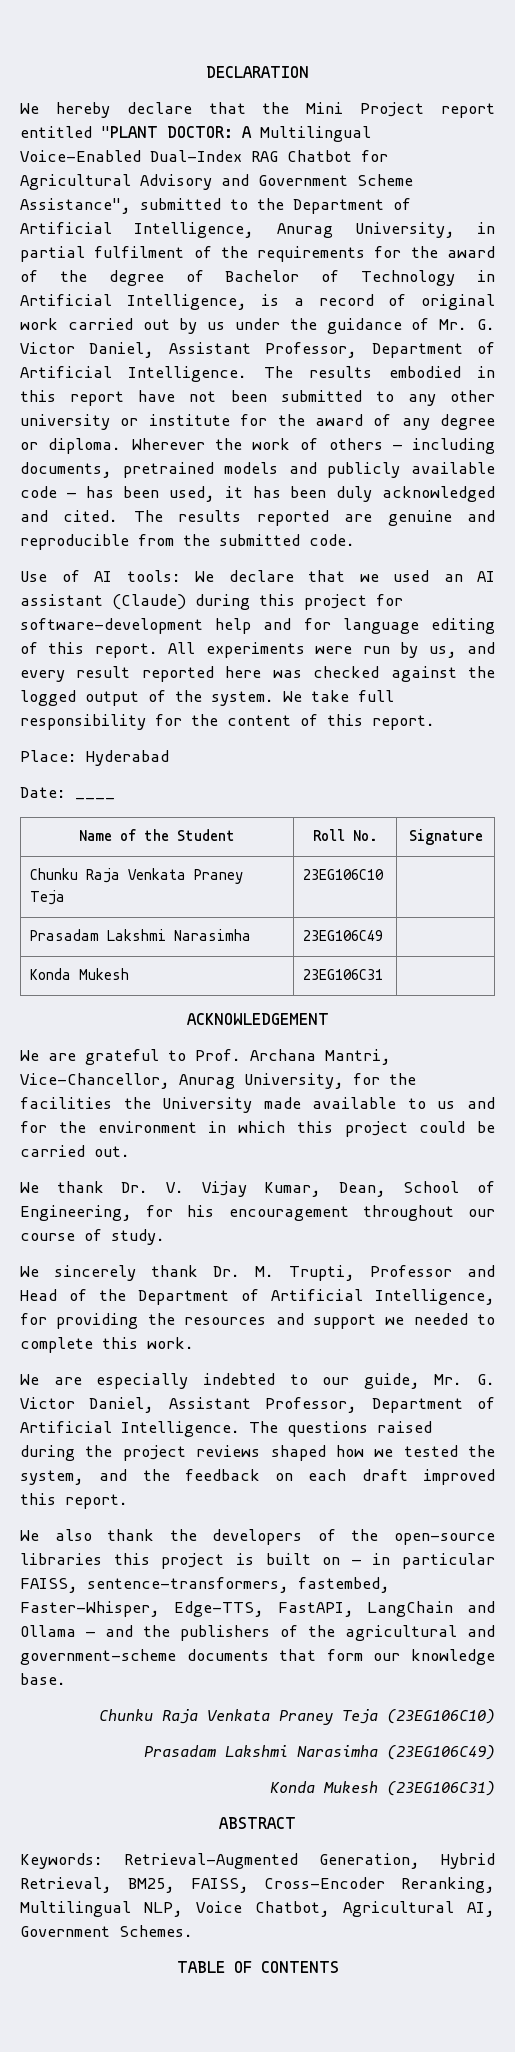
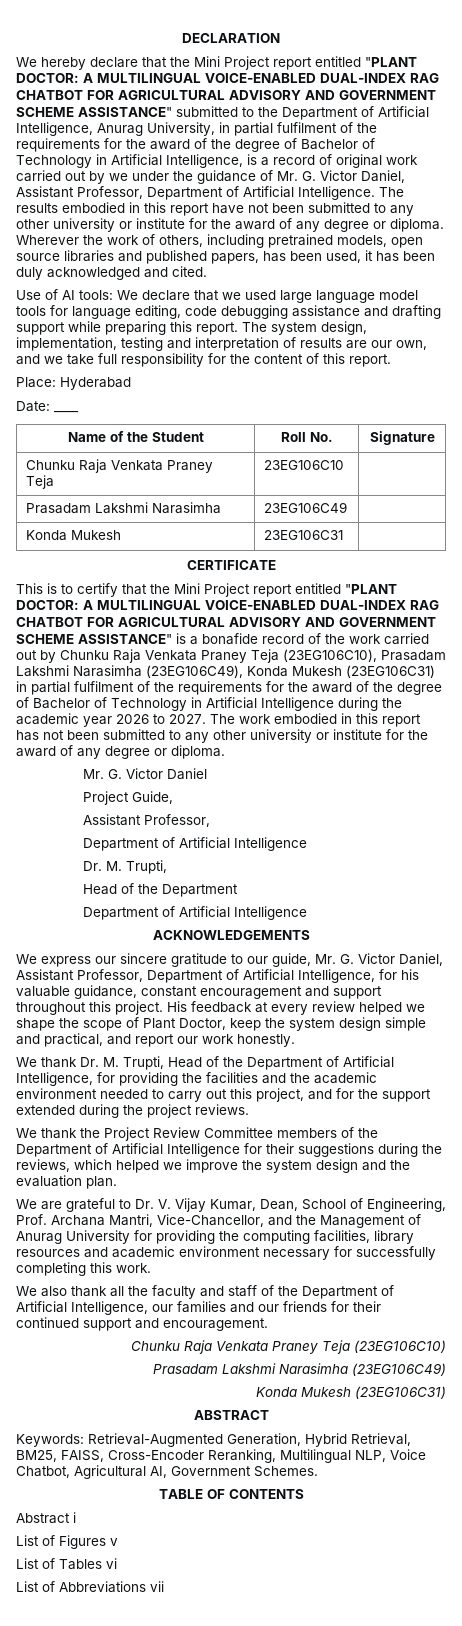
[260,126,371,142] [20,150,388,162] [20,174,413,190] [20,198,131,214] Multilingual Voice-Enabled Dual-Index RAG Chatbot for Agricultural Advisory and Government Scheme Assistance", -> [97,73,439,83] [16,90,436,100] [16,107,172,117] MULTILINGUAL VOICE-ENABLED DUAL-INDEX RAG CHATBOT FOR AGRICULTURAL ADVISORY AND GOVERNMENT SCHEME ASSISTANCE"
[207,322,226,330] us -> [109,173,128,181] we
[328,438,495,454] [20,462,496,478] [20,486,76,498] others — including documents, pretrained models and publicly available code — -> [159,234,423,248] [16,250,259,264] others, including pretrained models, open source libraries and published papers,
[133,510,495,526] [20,534,355,550] The results reported are genuine and reproducible from the submitted code. -> (207, 271) none
[443,571,495,582] [20,594,403,610] [20,618,495,634] [20,642,496,658] [20,666,495,682] [20,690,302,706] an AI assistant (Claude) during this project for software-development help and for language editing of this report. All experiments were run by us, and every result reported here was checked against the logged output of the system. We -> [280,290,418,303] [16,305,441,319] [16,321,367,335] [16,337,427,351] [16,354,63,365] large language model tools for language editing, code debugging assistance and drafting support while preparing this report. The system design, implementation, testing and interpretation of results are our own, and we
[186,1013,329,1025] [20,1049,391,1065] [20,1073,416,1089] [20,1097,495,1113] [20,1121,495,1137] [20,1145,130,1157] [20,1181,495,1197] [20,1205,495,1221] [20,1229,165,1245] [20,1265,495,1281] [20,1289,495,1305] [20,1313,495,1329] [20,1337,194,1353] [20,1373,275,1389] ACKNOWLEDGEMENT // We are grateful to Prof. Archana Mantri, Vice-Chancellor, Anurag University, for the facilities the University made available to us and for the environment in which this project could be carried out. // We thank Dr. V. Vijay Kumar, Dean, School of Engineering, for his encouragement throughout our course of study. // We sincerely thank Dr. M. Trupti, Professor and Head of the Department of Artificial Intelligence, for providing the resources and support we needed to complete this work. // We are especially indebted -> [186,560,276,570] [16,583,397,597] [16,600,439,610] [16,617,436,627] [16,633,429,645] [16,649,446,663] [16,665,435,678] [16,681,442,695] [16,697,402,711] [16,713,421,727] [16,729,428,743] [16,745,225,759] [82,768,207,780] [82,791,173,805] [82,814,210,827] [82,837,307,851] [82,860,167,874] [82,883,238,897] [82,906,307,920] [152,930,310,940] [16,953,227,967] CERTIFICATE // This is to certify that the Mini Project report entitled "PLANT DOCTOR: A MULTILINGUAL VOICE-ENABLED DUAL-INDEX RAG CHATBOT FOR AGRICULTURAL ADVISORY AND GOVERNMENT SCHEME ASSISTANCE" is a bonafide record of the work carried out by Chunku Raja Venkata Praney Teja (23EG106C10), Prasadam Lakshmi Narasimha (23EG106C49), Konda Mukesh (23EG106C31) in partial fulfilment of the requirements for the award of the degree of Bachelor of Technology in Artificial Intelligence during the academic year 2026 to 2027. The work embodied in this report has not been submitted to any other university or institute for the award of any degree or diploma. // Mr. G. Victor Daniel // Project Guide, // Assistant Professor, // Department of Artificial Intelligence // Dr. M. Trupti, // Head of the Department // Department of Artificial Intelligence // ACKNOWLEDGEMENTS // We express our sincere gratitude
[121,1421,432,1437] [20,1445,495,1461] [20,1469,495,1485] [20,1493,128,1509] [20,1529,495,1545] [20,1553,495,1569] [20,1577,390,1593] [20,1601,495,1617] [20,1625,495,1641] [20,1649,496,1665] [20,1673,66,1685] Intelligence. The questions raised during the project reviews shaped how we tested the system, and the feedback on each draft improved this report. // We also thank the developers of the open-source libraries this project is built on — in particular FAISS, sentence-transformers, fastembed, Faster-Whisper, Edge-TTS, FastAPI, LangChain and Ollama — and the publishers of the agricultural and government-scheme documents that form our knowledge base. -> [298,969,419,983] [16,985,382,999] [16,1001,425,1015] [16,1017,426,1031] [16,1033,295,1047] [16,1056,394,1070] [16,1072,377,1086] [16,1088,431,1102] [16,1104,249,1118] [16,1127,378,1141] [16,1143,442,1157] [16,1159,410,1173] [16,1175,117,1189] [16,1198,446,1212] [16,1214,421,1228] [16,1230,414,1244] [16,1246,436,1260] [16,1262,151,1276] [16,1285,394,1299] [16,1301,381,1315] [16,1317,268,1331] Intelligence, for his valuable guidance, constant encouragement and support throughout this project. His feedback at every review helped we shape the scope of Plant Doctor, keep the system design simple and practical, and report our work honestly. // We thank Dr. M. Trupti, Head of the Department of Artificial Intelligence, for providing the facilities and the academic environment needed to carry out this project, and for the support extended during the project reviews. // We thank the Project Review Committee members of the Department of Artificial Intelligence for their suggestions during the reviews, which helped we improve the system design and the evaluation plan. // We are grateful to Dr. V. Vijay Kumar, Dean, School of Engineering, Prof. Archana Mantri, Vice-Chancellor, and the Management of Anurag University for providing the computing facilities, library resources and academic environment necessary for successfully completing this work. // We also thank all the faculty and staff of the Department of Artificial Intelligence, our families and our friends for their continued support and encouragement.
(339, 1967) none -> [16,1512,76,1524] [16,1535,118,1549] [16,1558,117,1570] [16,1581,164,1593] // Abstract i // List of Figures v // List of Tables vi // List of Abbreviations vii

